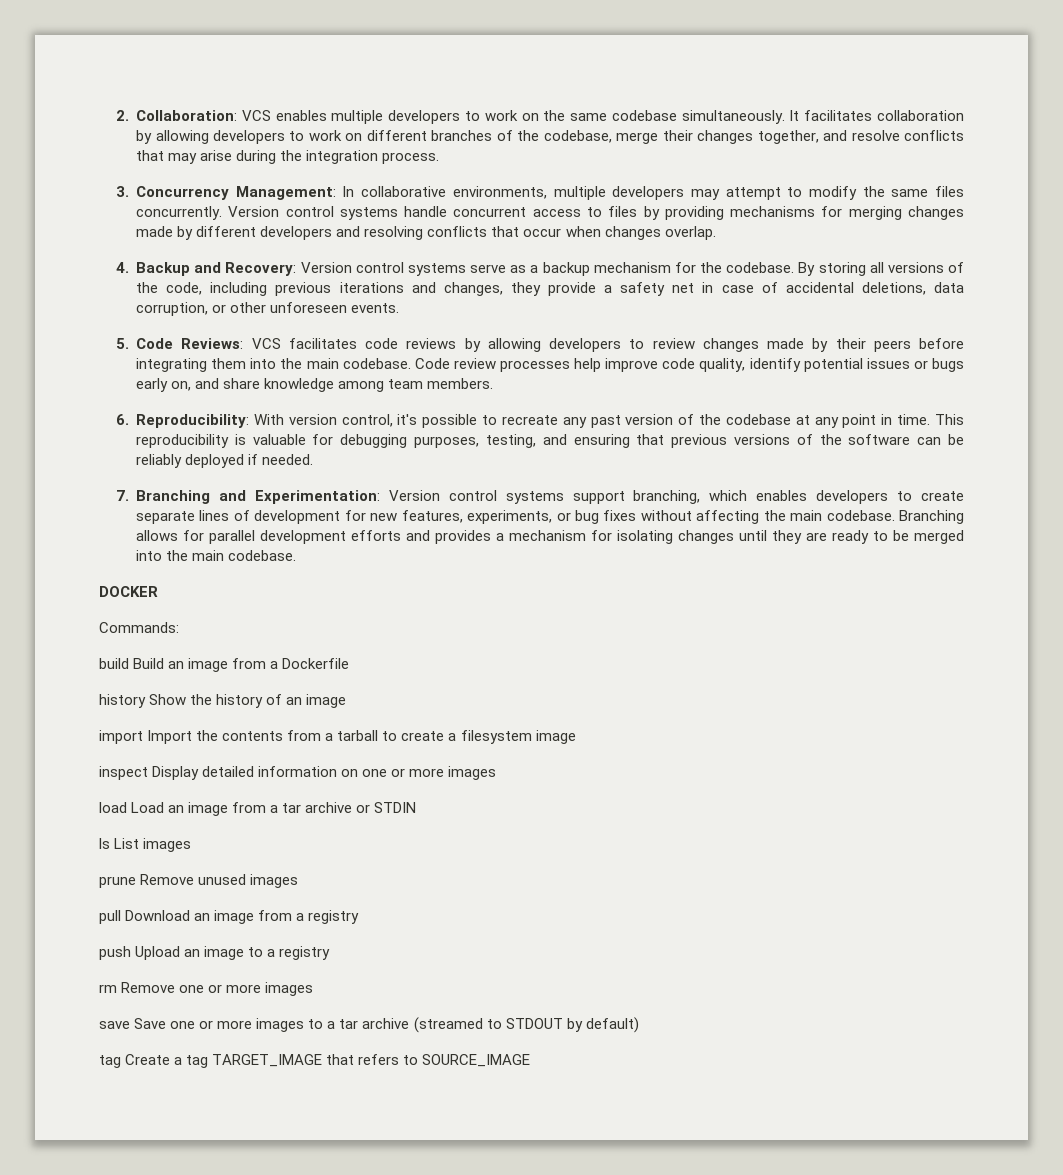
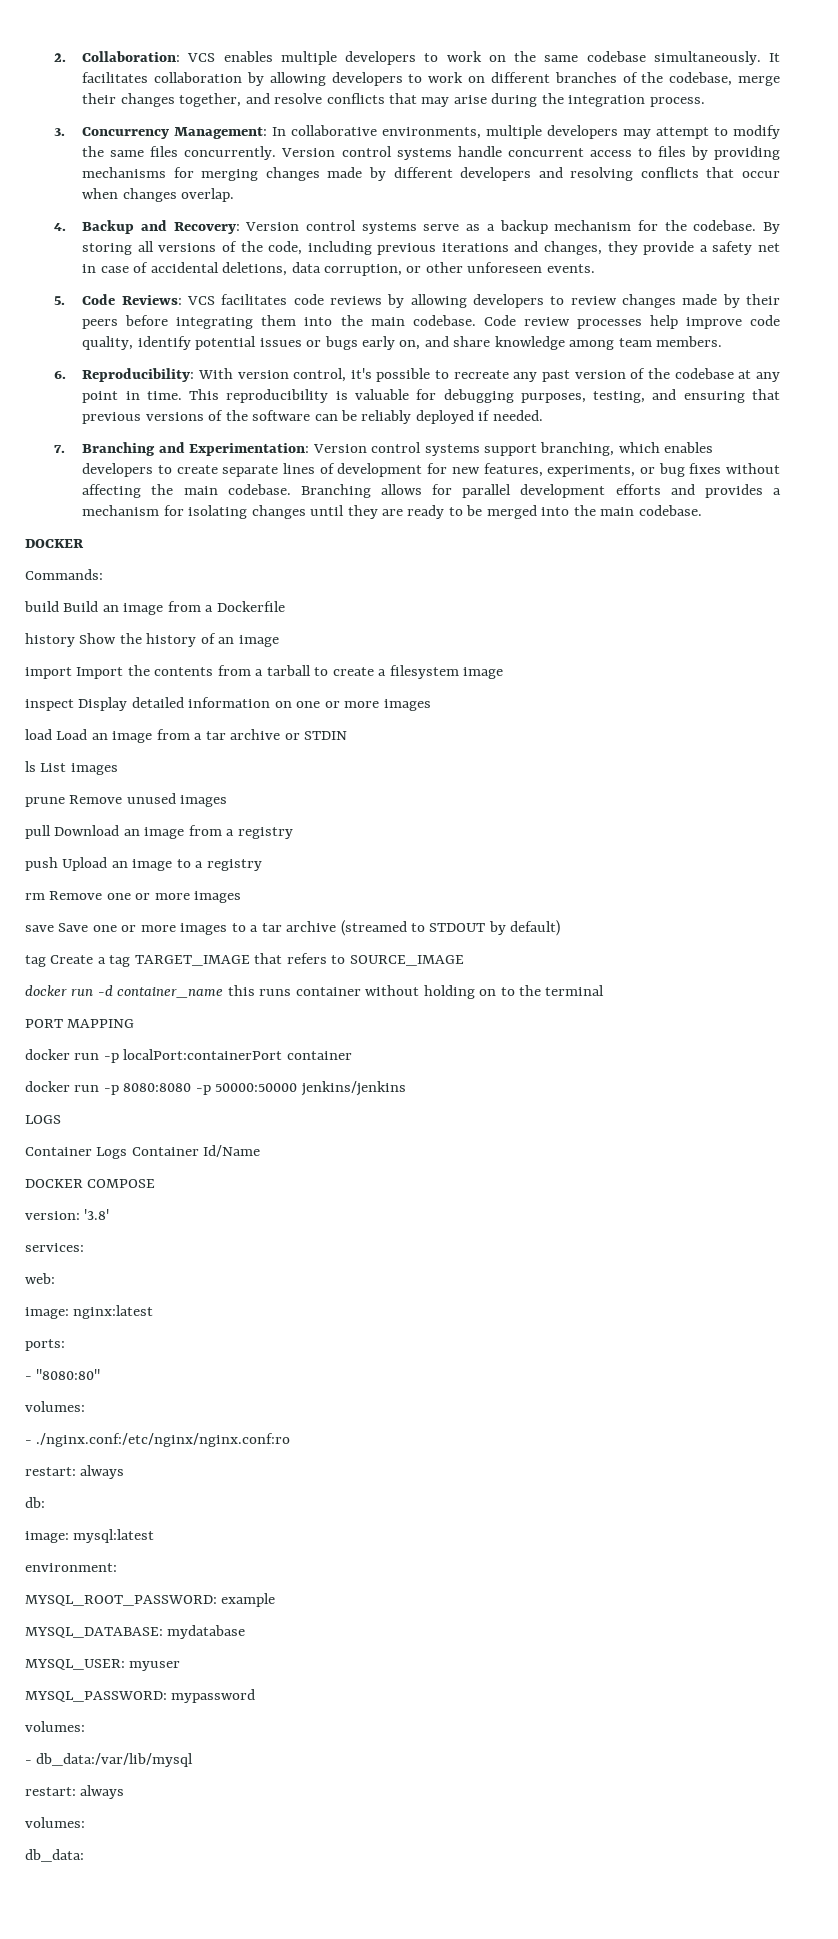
(531, 1060) none -> [25,985,605,999] [25,1019,135,1028] [25,1049,352,1063] [25,1081,406,1096] [25,1115,61,1124] [25,1145,261,1159] [25,1179,156,1188] [25,1209,110,1220] [25,1243,84,1252] [25,1273,55,1284] [25,1305,154,1319] [25,1339,65,1351] [25,1369,101,1380] [25,1401,85,1412] [25,1433,291,1447] [25,1465,125,1479] [25,1497,45,1508] [25,1529,155,1543] [25,1563,117,1572] [25,1593,276,1607] [25,1625,246,1639] [25,1659,181,1671] [25,1689,256,1703] [25,1721,85,1732] [25,1753,194,1767] [25,1785,125,1799] [25,1817,85,1828] [25,1849,84,1862] // docker run -d container_name this runs container without holding on to the terminal // PORT MAPPING // docker run -p localPort:containerPort container // docker run -p 8080:8080 -p 50000:50000 jenkins/jenkins // LOGS // Container Logs Container Id/Name // DOCKER COMPOSE // version: '3.8' // services: // web: // image: nginx:latest // ports: // - "8080:80" // volumes: // - ./nginx.conf:/etc/nginx/nginx.conf:ro // restart: always // db: // image: mysql:latest // environment: // MYSQL_ROOT_PASSWORD: example // MYSQL_DATABASE: mydatabase // MYSQL_USER: myuser // MYSQL_PASSWORD: mypassword // volumes: // - db_data:/var/lib/mysql // restart: always // volumes: // db_data:

